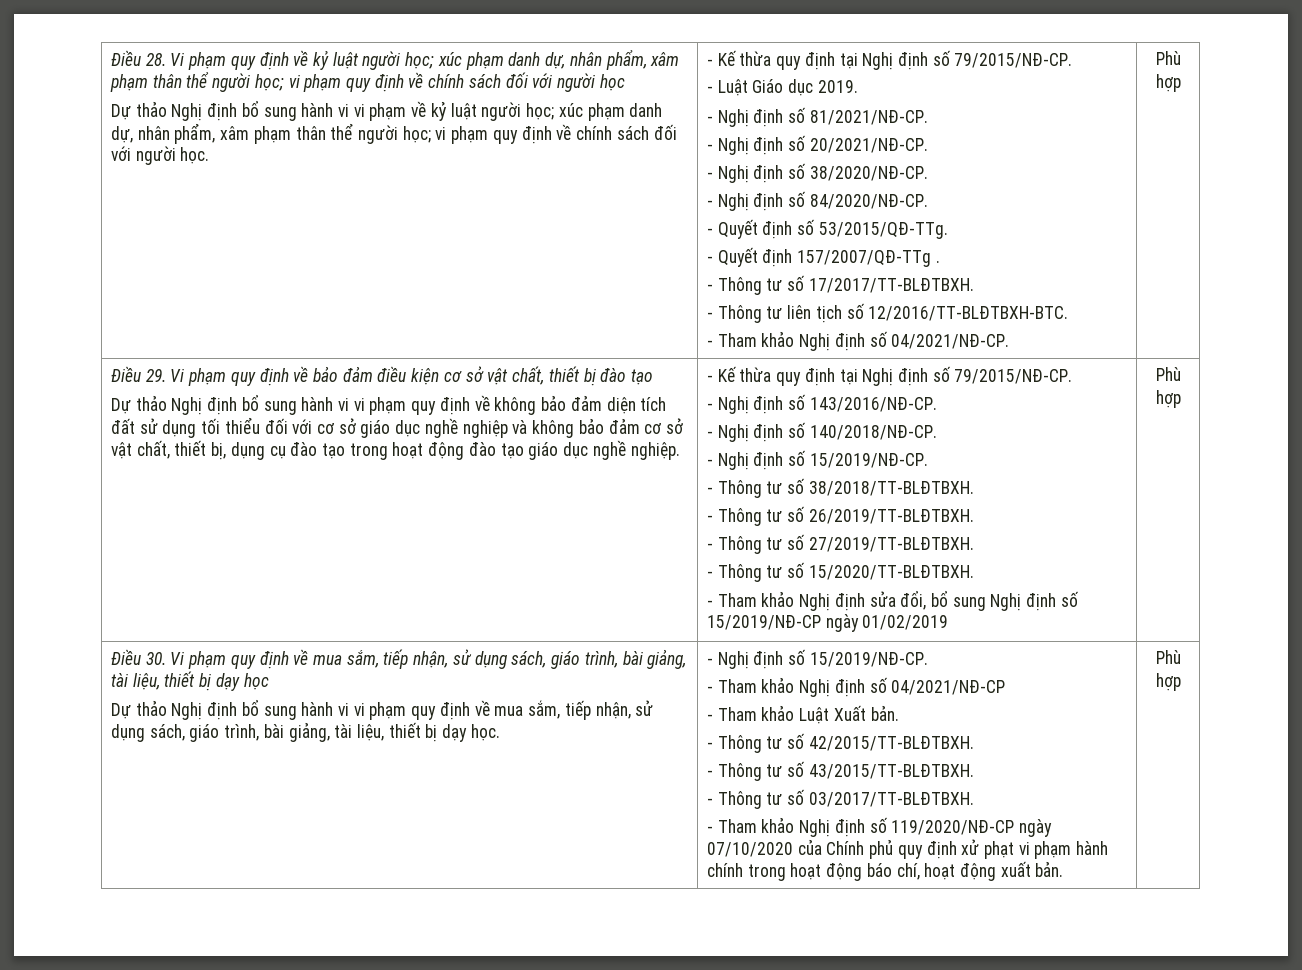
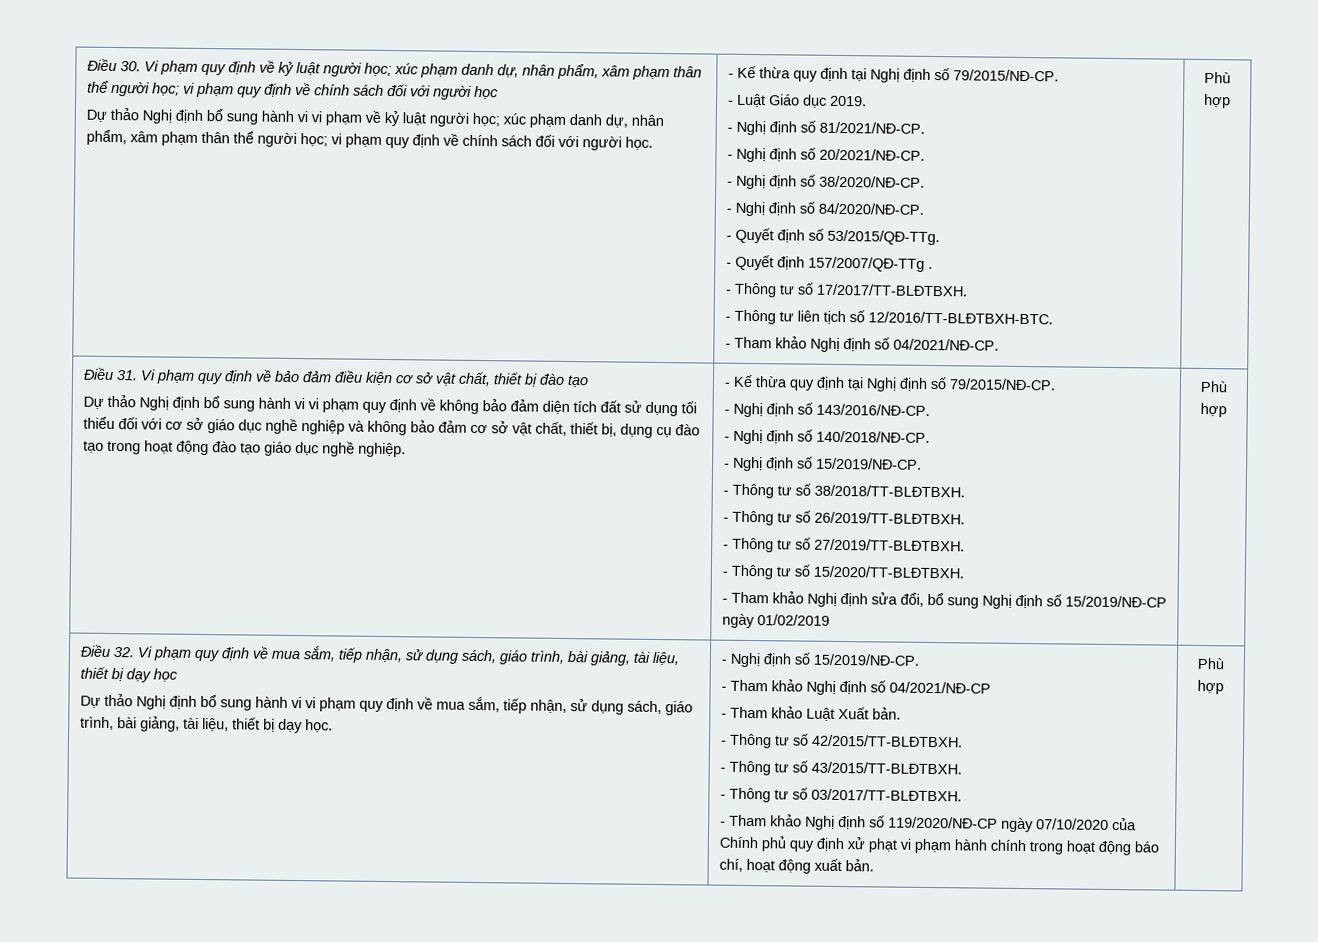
[110,50,166,66] Điều 28. -> [86,58,141,72] Điều 30.
[145,369,166,382] 29. -> [115,370,138,381] 31.
[145,652,166,665] 30. -> [112,647,135,658] 32.

